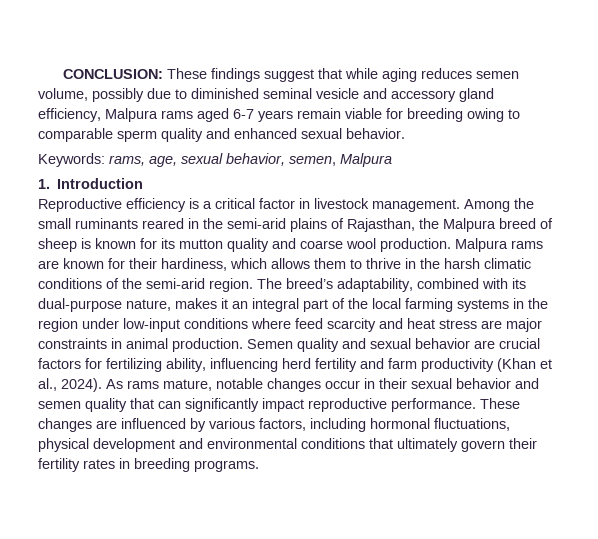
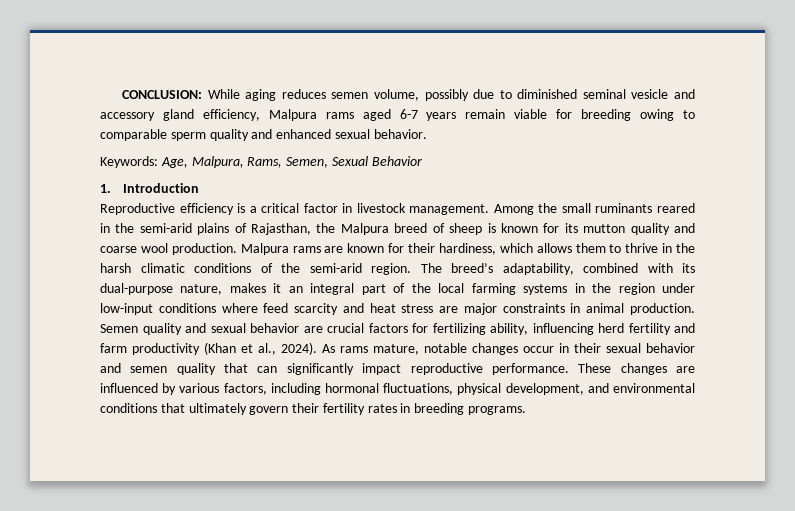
[167,68,379,82] These findings suggest that while -> [207,89,240,99] While
[109,153,392,167] rams, age, sexual behavior, semen, Malpura -> [160,156,422,168] Age, Malpura, Rams, Semen, Sexual Behavior
[93,438,175,452] development -> [505,383,584,395] development,

